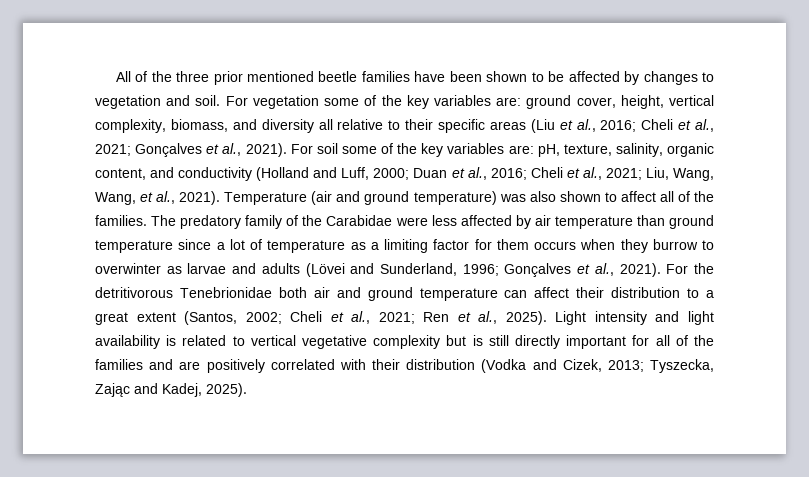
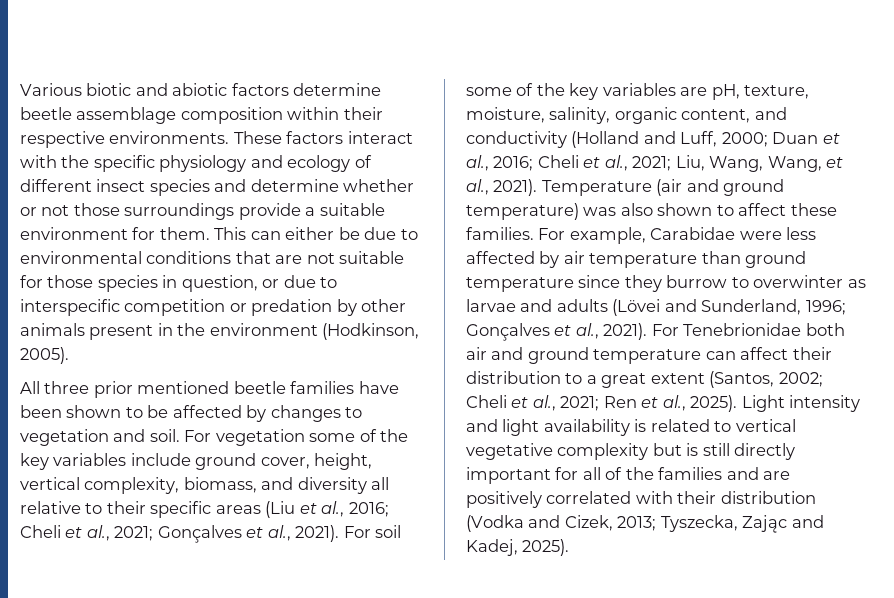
[115,71,172,82] All of the -> [20,83,382,96] [20,107,383,124] [20,131,413,148] [20,155,372,172] [20,179,415,196] [20,203,385,220] [20,227,418,240] [20,251,405,264] [20,275,338,292] [20,299,407,316] [20,323,420,340] [20,347,69,364] [20,381,40,394] Various biotic and abiotic factors determine beetle assemblage composition within their respective environments. These factors interact with the specific physiology and ecology of different insect species and determine whether or not those surroundings provide a suitable environment for them. This can either be due to environmental conditions that are not suitable for those species in question, or due to interspecific competition or predation by other animals present in the environment (Hodkinson, 2005). // All
[496,97,522,106] are: -> [130,453,191,466] include
[508,145,534,154] are: -> [680,87,708,96] are
(612, 150) none -> [466,107,545,123] moisture,
[659,191,714,202] [95,215,323,229] all of the families. The predatory family of the -> [790,203,837,216] [466,227,646,244] these families. For example,
[216,239,616,253] a lot of temperature as a limiting factor for them occurs when -> (621, 281) none
[693,263,714,274] [95,287,173,298] the detritivorous -> (679, 330) none

